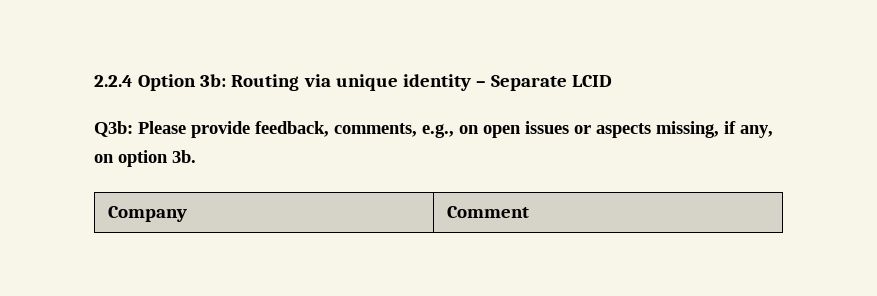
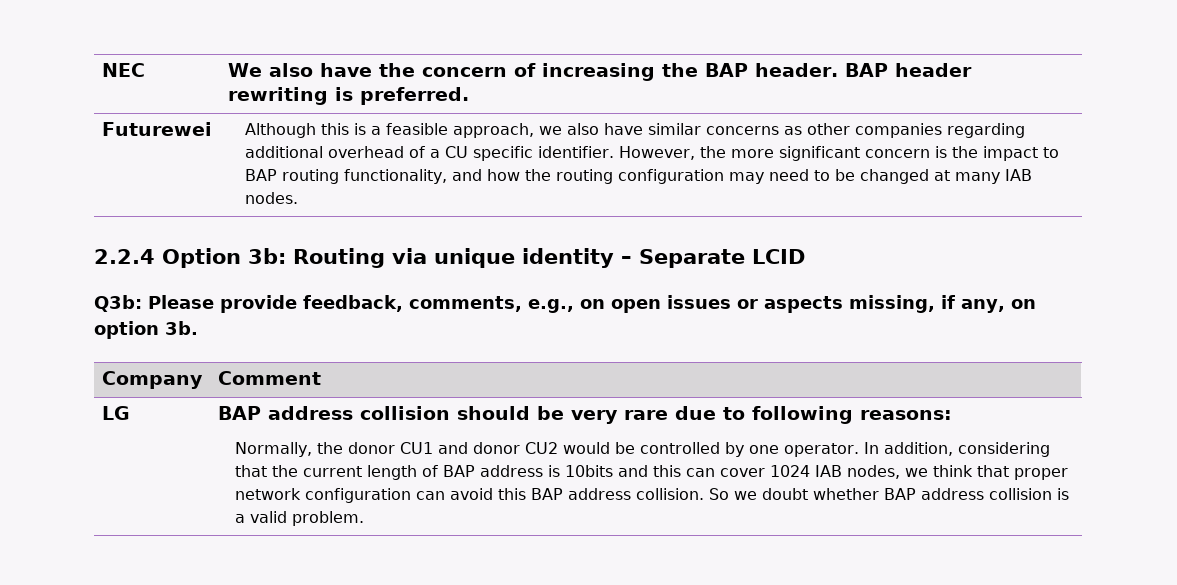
(94, 81) none -> [101,63,145,77] [227,63,972,81] [227,87,469,105] [101,122,212,136] [244,123,1025,138] [244,146,1059,161] [244,169,1032,184] [244,192,298,204] NEC | We also have the concern of increasing the BAP header. BAP header rewriting is preferred. // Futurewei | Although this is a feasible approach, we also have similar concerns as other companies regarding additional overhead of a CU specific identifier. However, the more significant concern is the impact to BAP routing functionality, and how the routing configuration may need to be changed at many IAB nodes. //
(530, 212) none -> [101,406,130,420] [217,406,952,424] [234,442,1050,457] [234,465,1068,480] [234,488,1069,503] [234,511,364,526] // LG | BAP address collision should be very rare due to following reasons: // Normally, the donor CU1 and donor CU2 would be controlled by one operator. In addition, considering that the current length of BAP address is 10bits and this can cover 1024 IAB nodes, we think that proper network configuration can avoid this BAP address collision. So we doubt whether BAP address collision is a valid problem.

